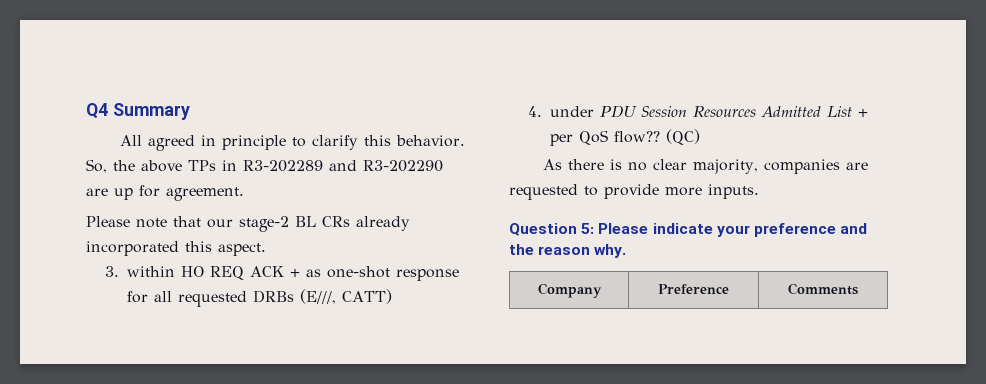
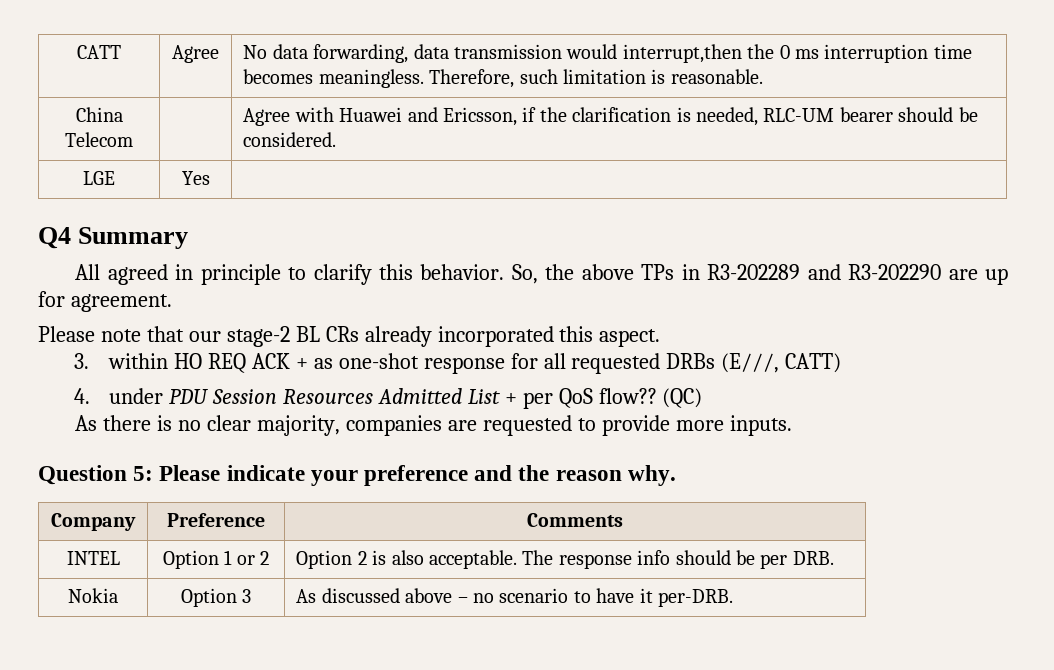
(86, 111) none -> [77,45,121,59] [172,45,219,63] [243,44,972,63] [243,69,763,88] [75,107,123,122] [65,132,133,147] [243,107,978,126] [243,132,337,147] [83,171,115,185] [181,171,210,185] CATT | Agree | No data forwarding, data transmission would interrupt,then the 0 ms interruption time becomes meaningless. Therefore, such limitation is reasonable. // China Telecom | | Agree with Huawei and Ericsson, if the clarification is needed, RLC-UM bearer should be considered. // LGE | Yes | //
(858, 289) none -> [66,551,120,565] [162,550,270,569] [296,550,834,569] [68,588,118,603] [180,588,252,607] [296,588,733,607] // INTEL | Option 1 or 2 | Option 2 is also acceptable. The response info should be per DRB. // Nokia | Option 3 | As discussed above – no scenario to have it per-DRB.

